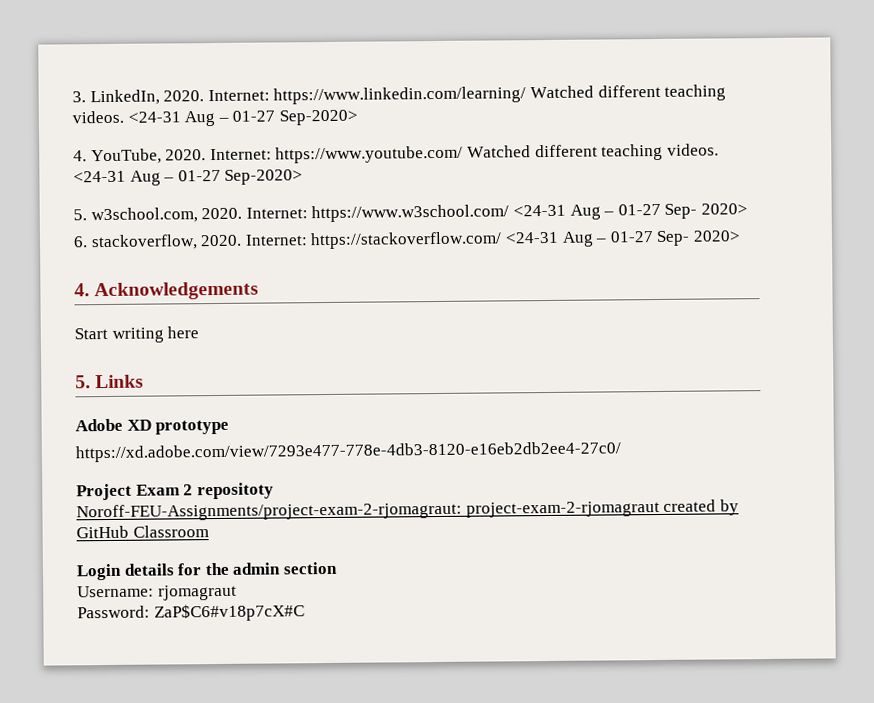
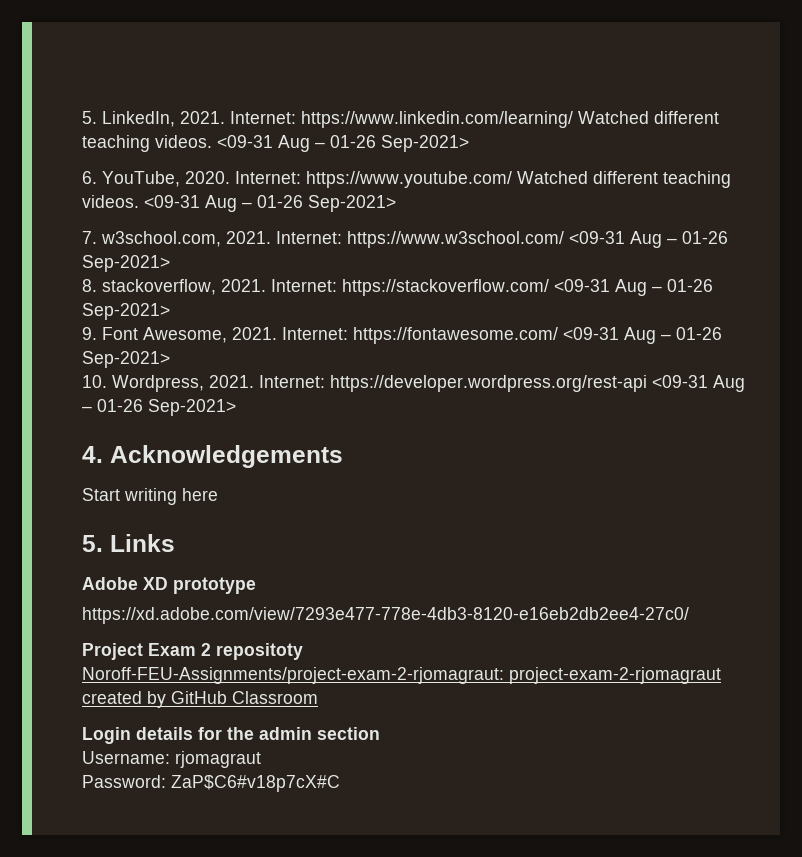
[72,89,205,106] 3. LinkedIn, 2020. -> [82,111,225,127] 5. LinkedIn, 2021.
[127,109,358,127] [73,150,87,162] <24-31 Aug – 01-27 Sep-2020> // 4. -> [217,135,469,152] [82,171,97,184] <09-31 Aug – 01-26 Sep-2021> // 6.
[73,169,304,186] [73,207,243,224] <24-31 Aug – 01-27 Sep-2020> // 5. w3school.com, 2020. -> [144,195,396,212] [82,231,271,247] <09-31 Aug – 01-26 Sep-2021> // 7. w3school.com, 2021.
[512,203,748,220] [73,234,243,251] <24-31 Aug – 01-27 Sep- 2020> // 6. stackoverflow, 2020. -> [569,231,728,248] [82,255,170,272] [82,279,266,295] <09-31 Aug – 01-26 Sep-2021> // 8. stackoverflow, 2021.
[504,230,741,247] <24-31 Aug – 01-27 Sep- 2020> -> [554,279,713,296] [82,303,170,320] [82,327,722,344] [82,351,170,368] [82,375,745,392] [82,399,236,416] <09-31 Aug – 01-26 Sep-2021> // 9. Font Awesome, 2021. Internet: https://fontawesome.com/ <09-31 Aug – 01-26 Sep-2021> // 10. Wordpress, 2021. Internet: https://developer.wordpress.org/rest-api <09-31 Aug – 01-26 Sep-2021>

